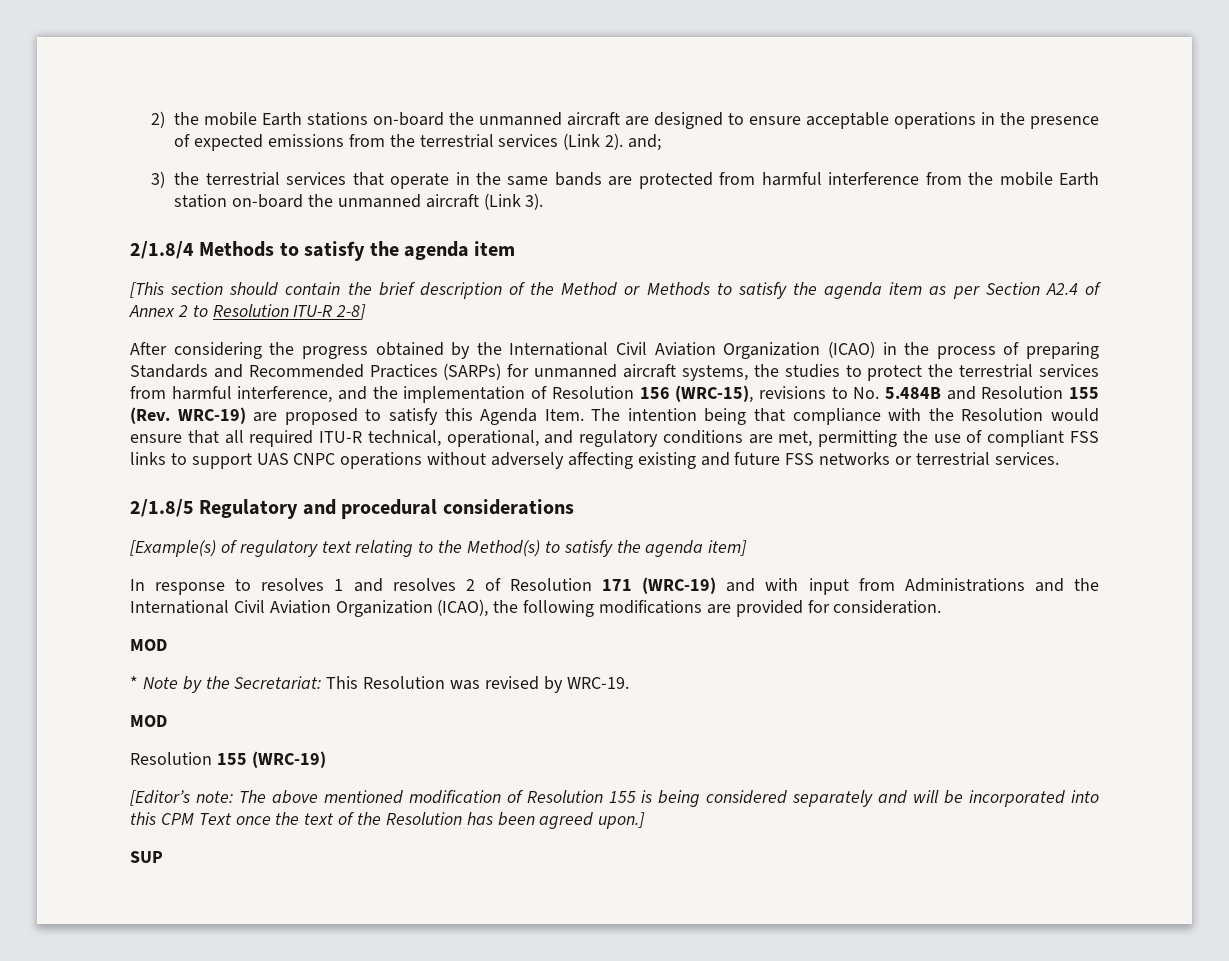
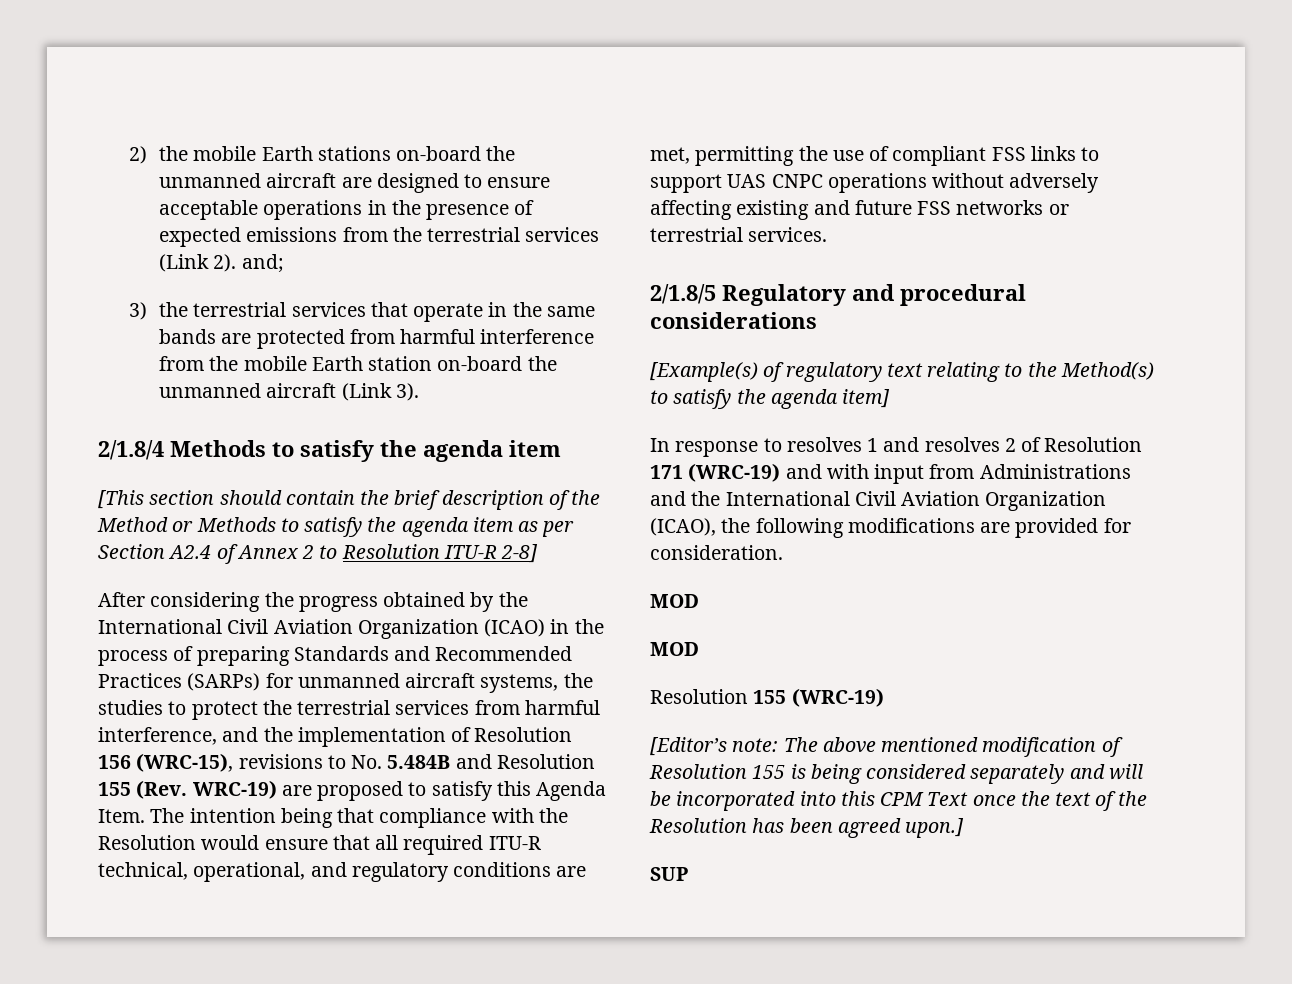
[130,676,629,693] // * Note by the Secretariat: This Resolution was revised by WRC-19. -> (699, 601) none

